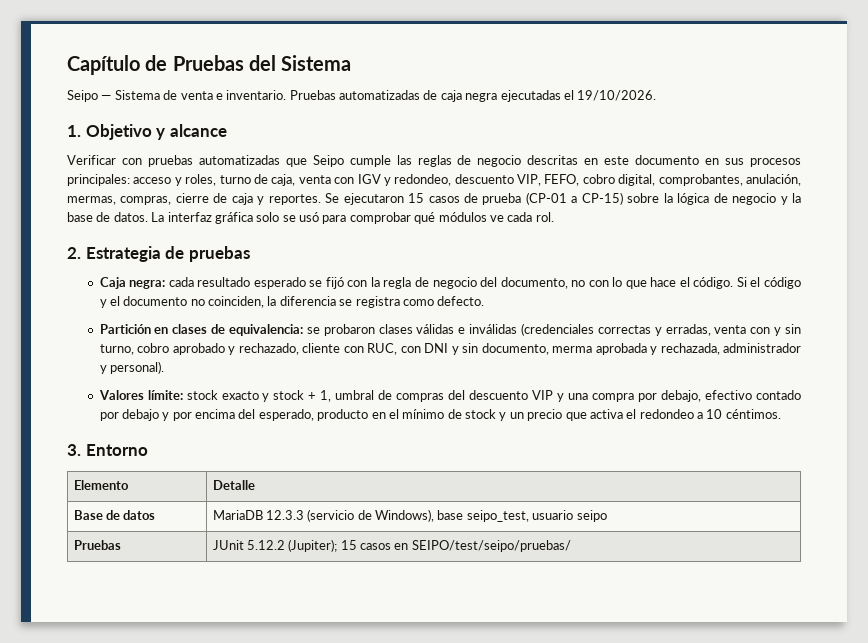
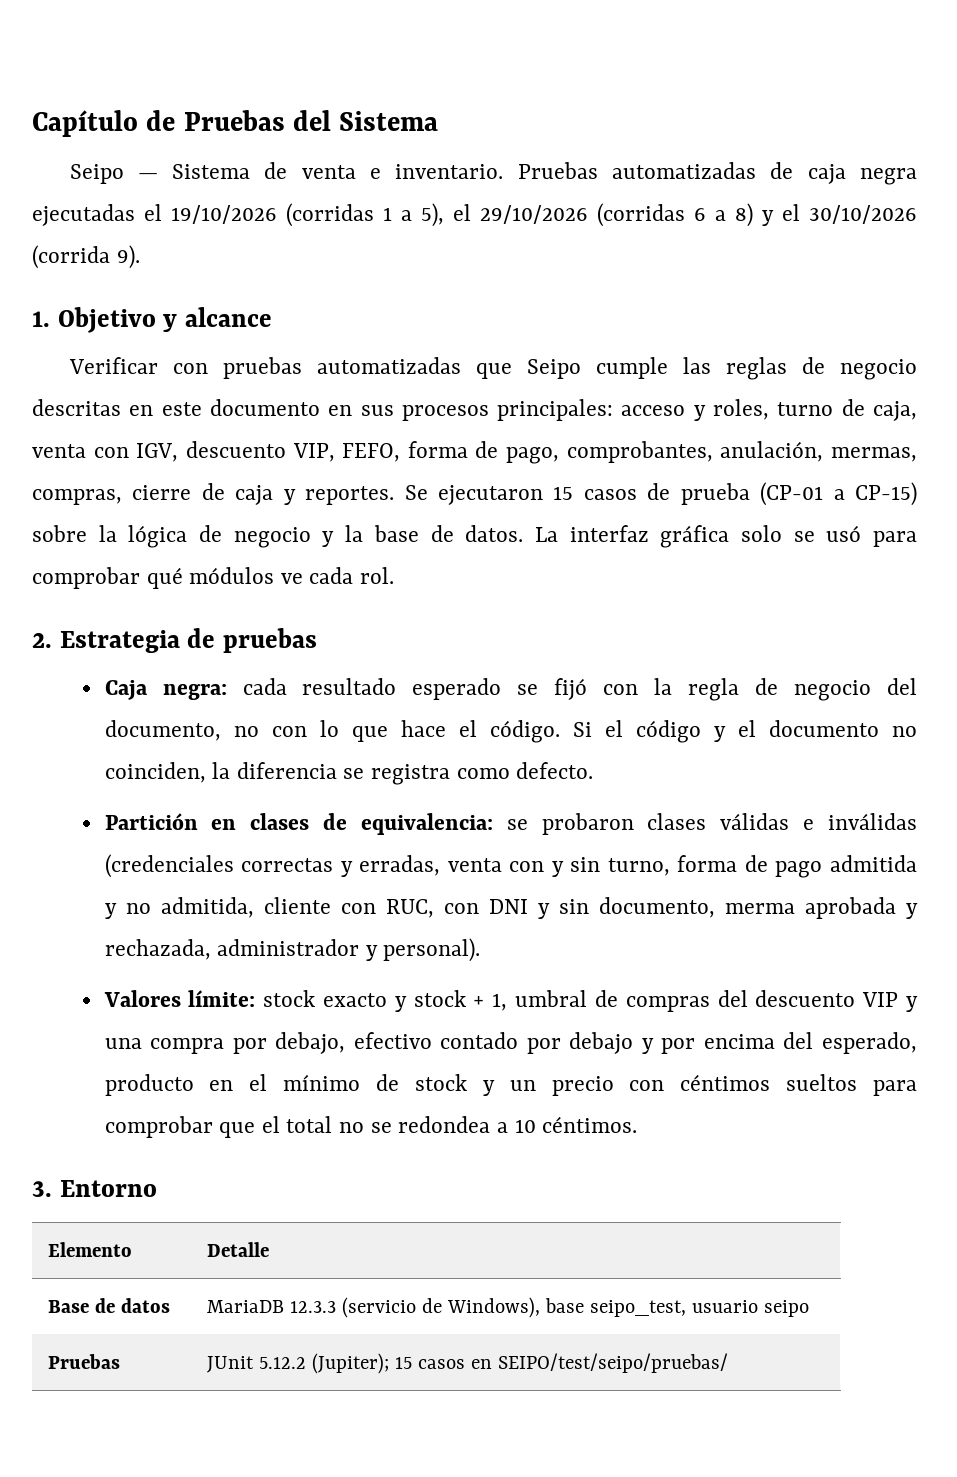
[577,90,657,101] 19/10/2026. -> [171,203,917,227] [32,245,140,269] 19/10/2026 (corridas 1 a 5), el 29/10/2026 (corridas 6 a 8) y el 30/10/2026 (corrida 9).
[357,174,656,186] IGV y redondeo, descuento VIP, FEFO, cobro digital, -> [136,441,560,464] IGV, descuento VIP, FEFO, forma de pago,
[137,343,299,355] cobro aprobado y rechazado, -> [677,855,917,878] [104,897,254,919] forma de pago admitida y no admitida,
[565,409,694,421] que activa el redondeo -> [629,1074,918,1096] [104,1116,491,1138] con céntimos sueltos para comprobar que el total no se redondea

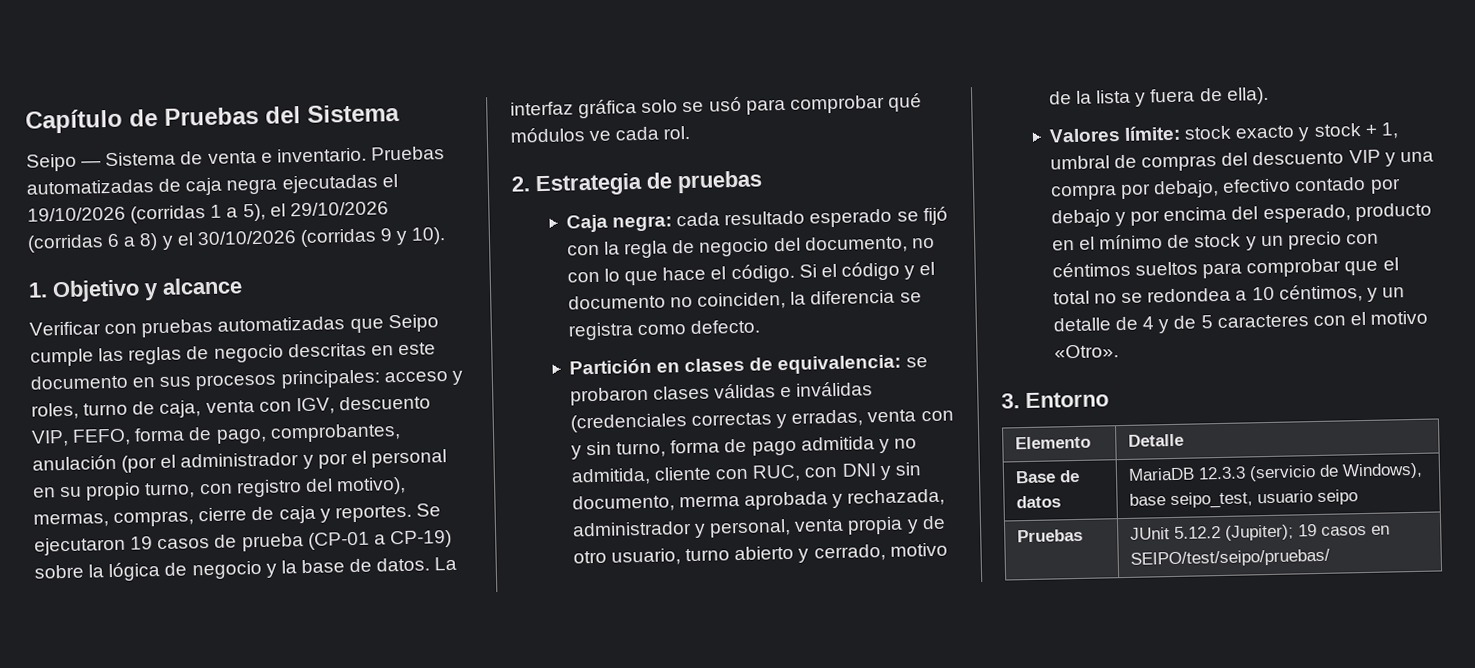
[32,245,140,269] (corrida 9). -> [299,227,447,248] (corridas 9 y 10).
[720,441,824,462] anulación, -> [32,449,447,473] [33,476,406,501] anulación (por el administrador y por el personal en su propio turno, con registro del motivo),
[553,486,574,500] 15 -> [130,536,154,550] 19
[855,482,918,506] CP-15) -> [389,529,452,549] CP-19)
[383,938,481,962] personal). -> [709,515,946,538] [572,542,948,566] [1048,86,1269,107] personal, venta propia y de otro usuario, turno abierto y cerrado, motivo de la lista y fuera de ella).
[542,1116,638,1133] céntimos. -> [1278,284,1405,303] [1052,310,1429,334] [1053,344,1119,359] céntimos, y un detalle de 4 y de 5 caracteres con el motivo «Otro».
[395,1357,413,1369] 15 -> [1298,524,1318,537] 19

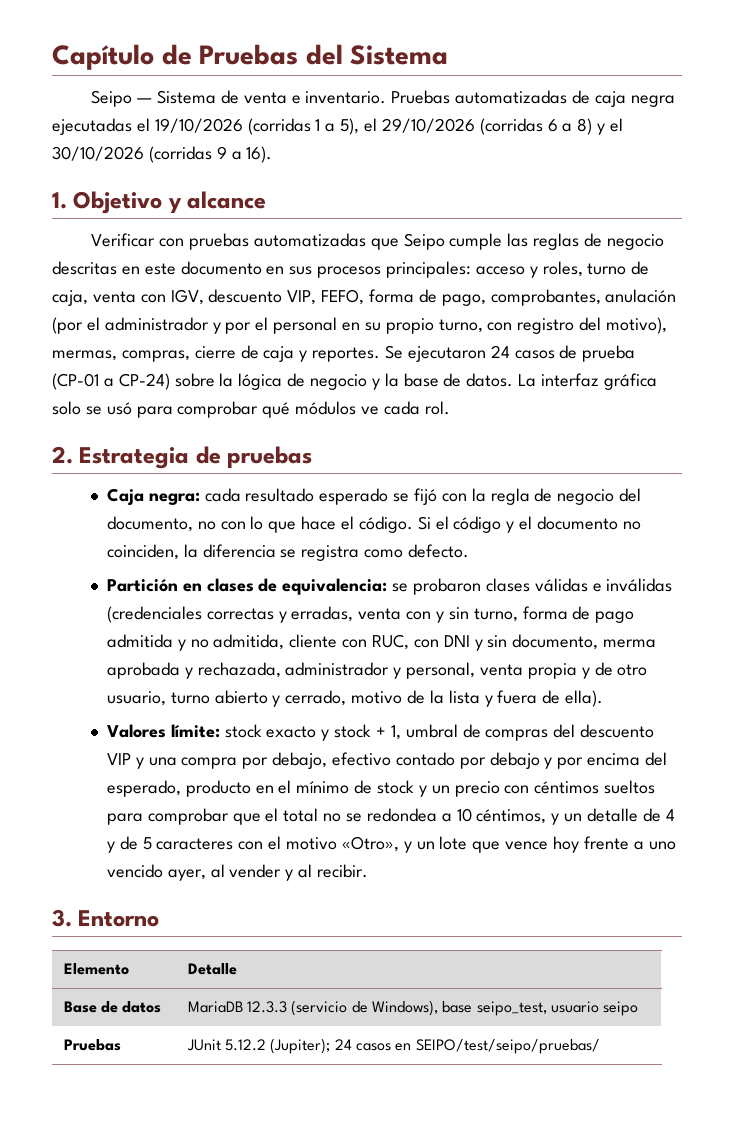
[396,227,447,246] y 10). -> [231,146,273,163] a 16).
[130,536,154,550] 19 -> [490,345,510,358] 24
[389,529,452,549] CP-19) -> [118,373,170,390] CP-24)
[1053,344,1119,359] «Otro». -> [341,836,676,853] [106,864,368,881] «Otro», y un lote que vence hoy frente a uno vencido ayer, al vender y al recibir.
[1298,524,1318,537] 19 -> [334,1039,352,1050] 24

